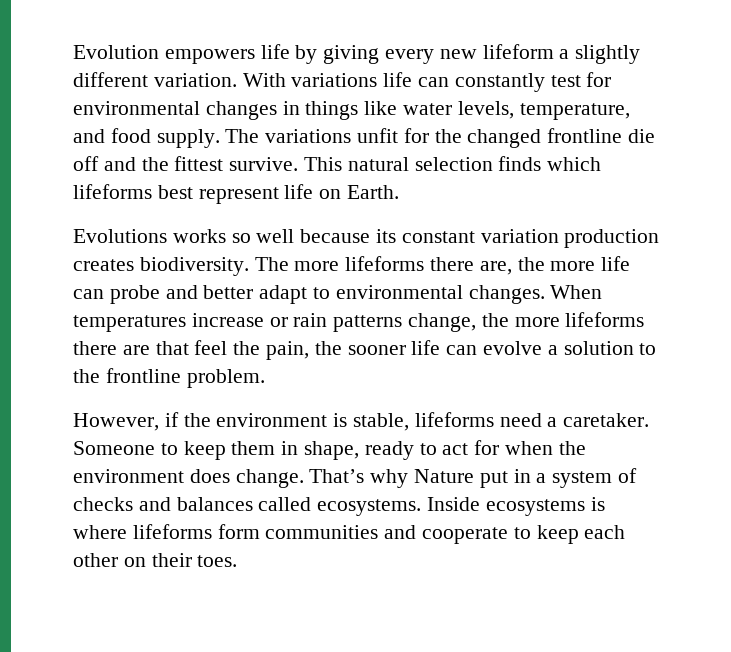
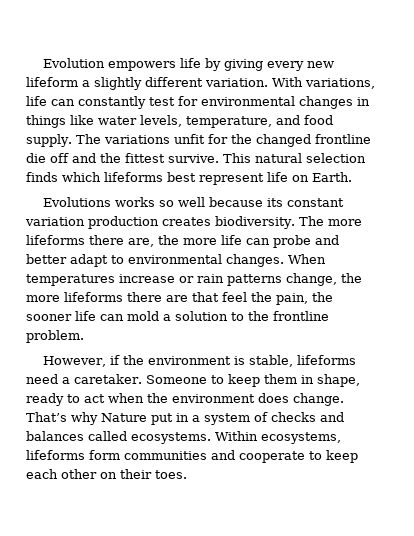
[291,73,378,87] variations -> [305,78,375,89] variations,
[483,341,543,355] evolve -> [127,311,159,321] mold
[474,440,500,455] for -> (105, 398) none
[427,497,605,516] [73,525,127,539] Inside ecosystems is where -> [215,431,341,444] Within ecosystems,

